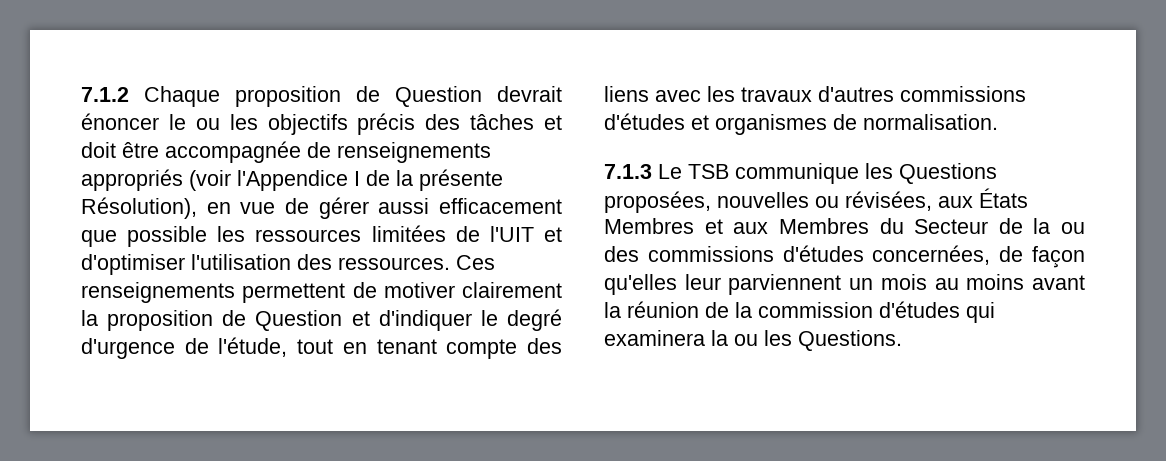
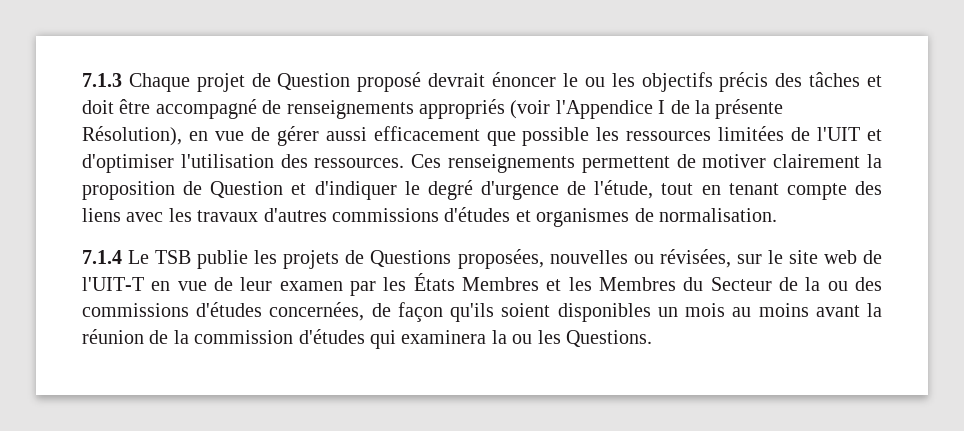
[81,86,482,107] 7.1.2 Chaque proposition de Question -> [82,72,422,92] 7.1.3 Chaque projet de Question proposé
[165,141,301,163] accompagnée -> [155,99,257,119] accompagné
[604,164,652,179] 7.1.3 -> [82,250,122,264] 7.1.4
[735,163,893,184] communique les -> [197,250,365,269] publie les projets de
[938,196,973,208] aux -> [736,250,882,264] [82,277,407,296] sur le site web de l'UIT-T en vue de leur examen par les
[733,222,769,234] aux -> [568,277,592,291] les
[604,274,842,295] qu'elles leur parviennent -> [450,303,651,322] qu'ils soient disponibles

